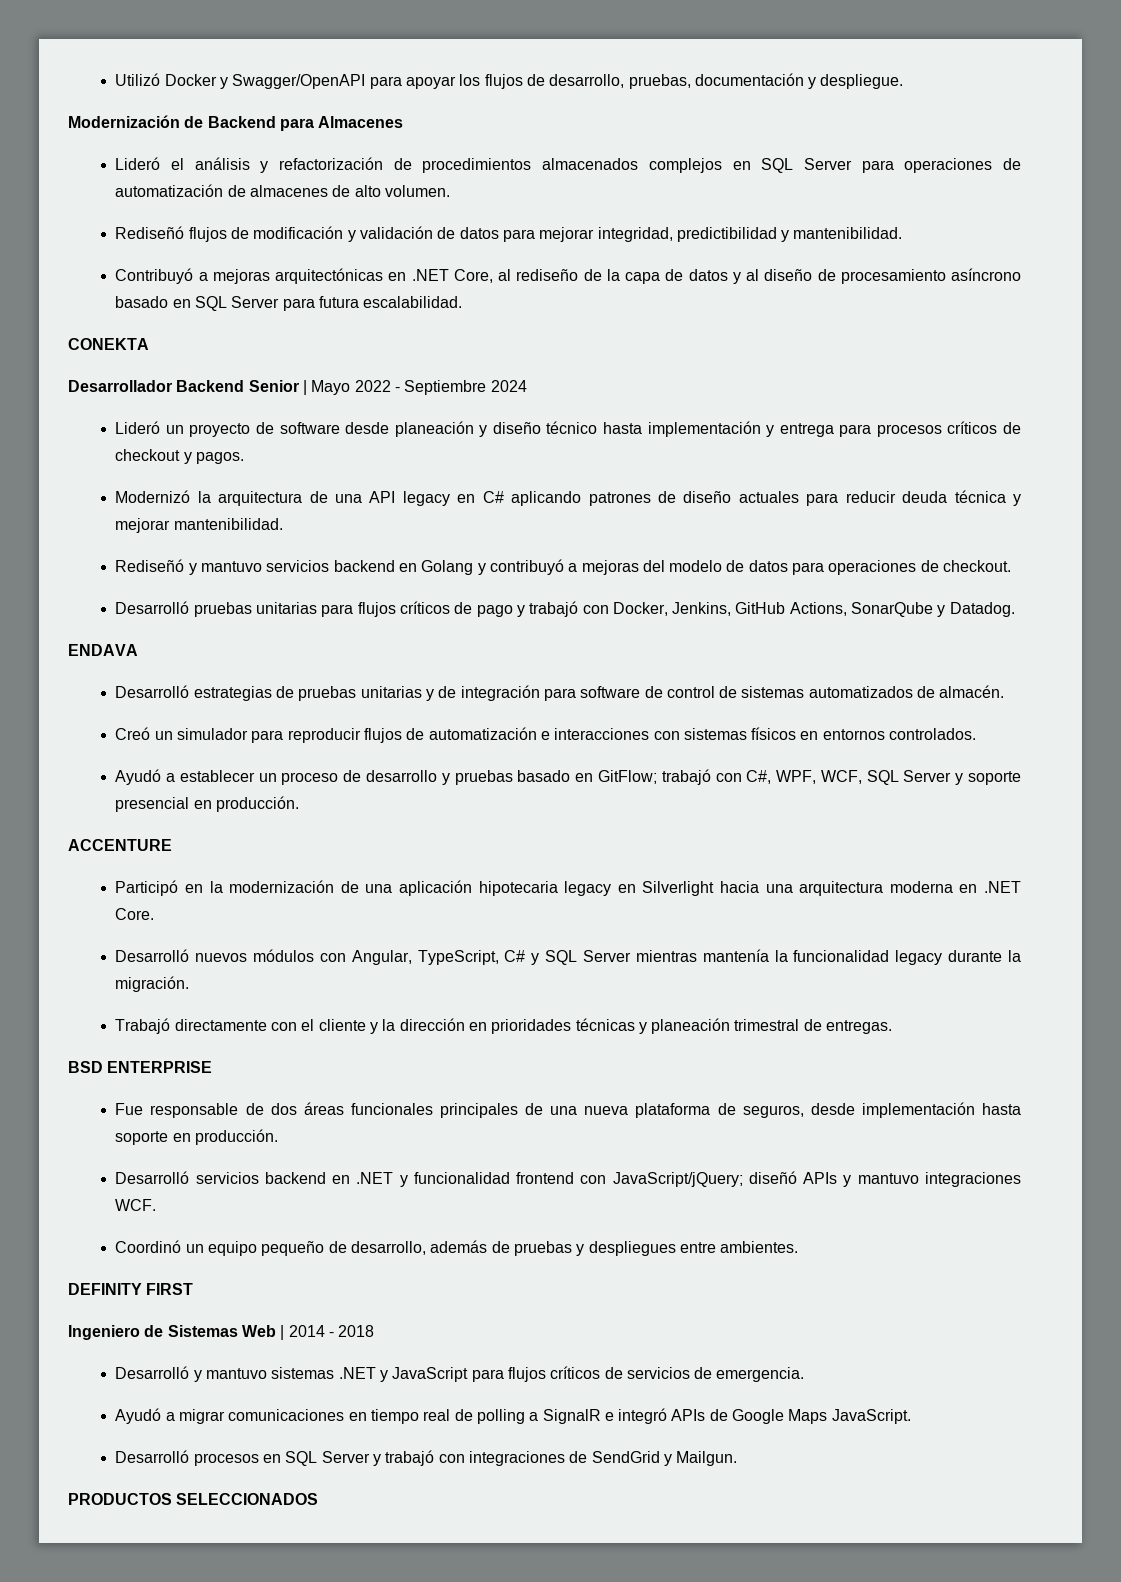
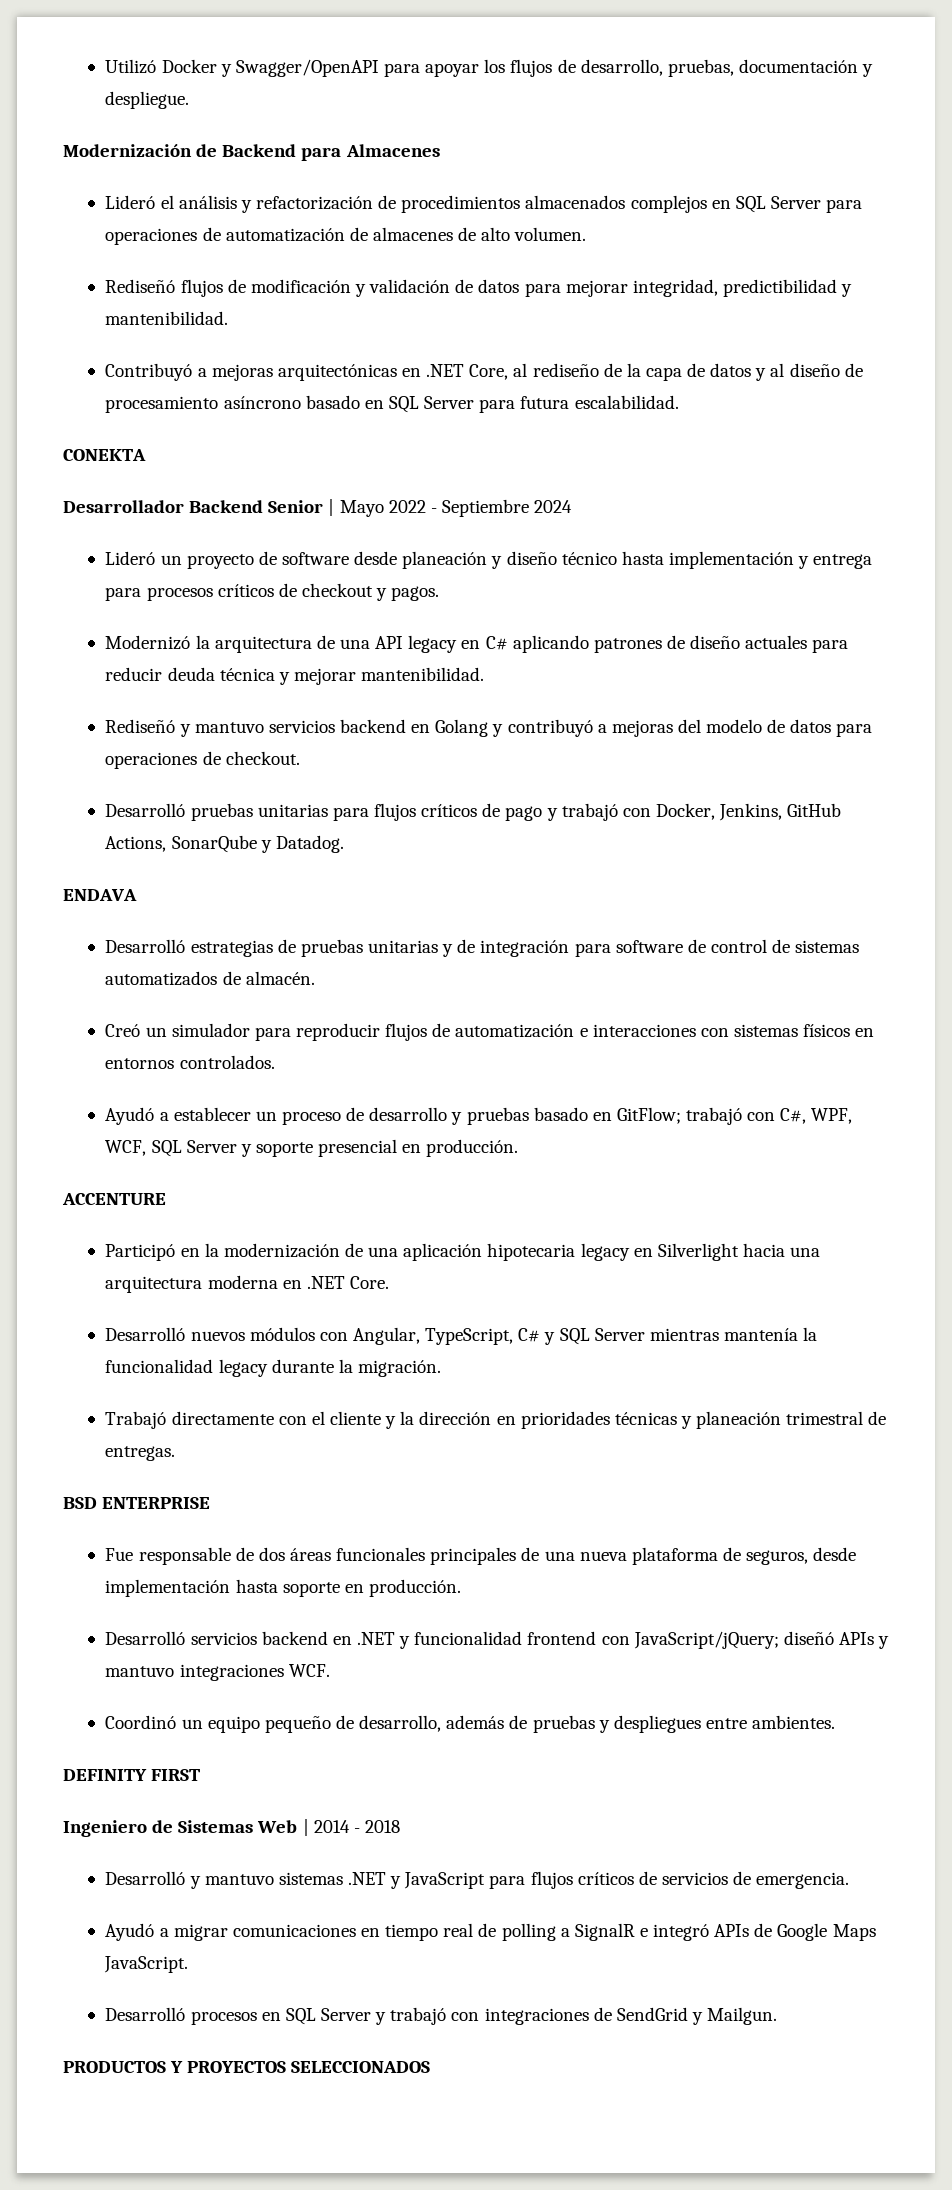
(172, 1499) none -> [170,2061,287,2073] Y PROYECTOS

